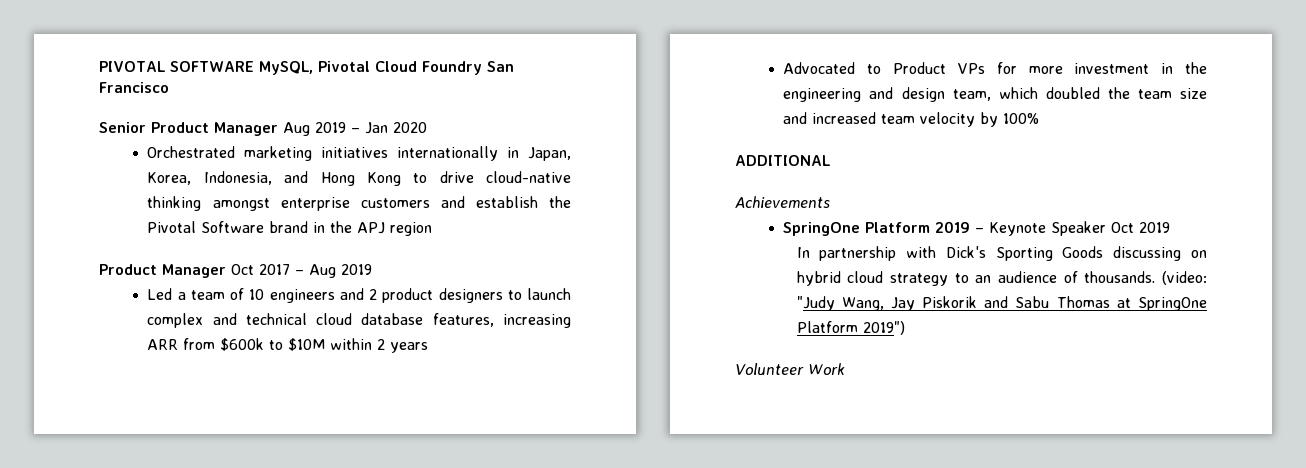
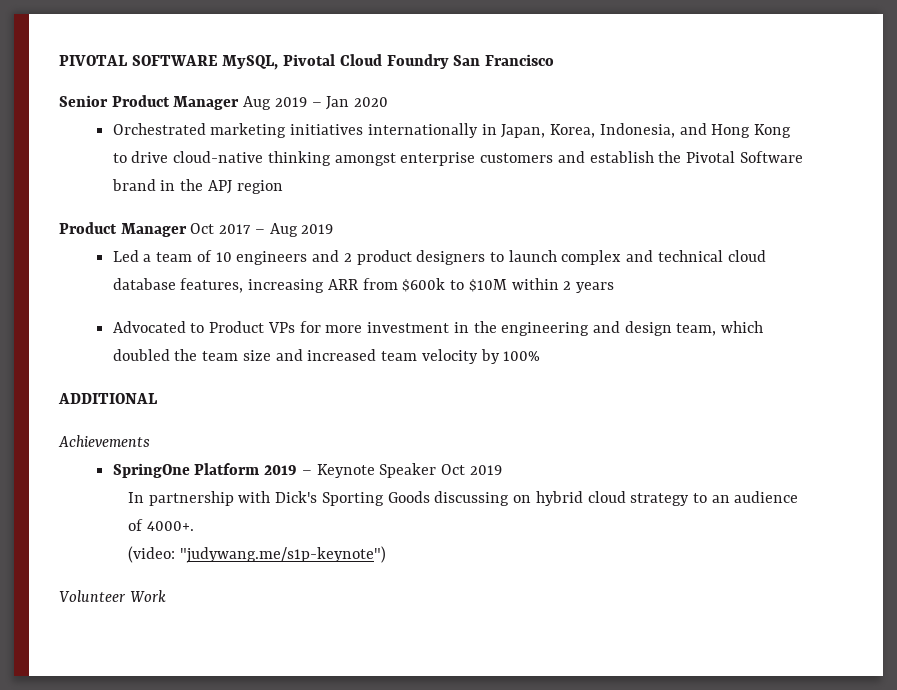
[1084,271,1207,285] [796,296,1207,311] [796,321,905,335] thousands. (video: "Judy Wang, Jay Piskorik and Sabu Thomas at SpringOne Platform 2019") -> [146,521,194,531] [128,546,386,563] 4000+. // (video: "judywang.me/s1p-keynote")

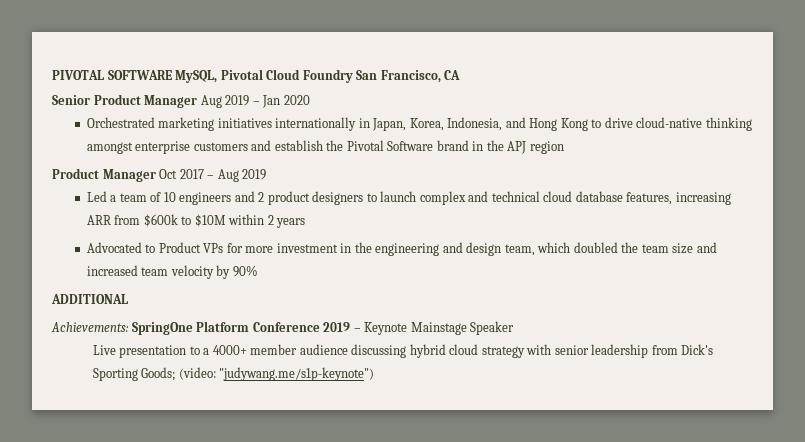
[485,54,555,66] Francisco -> [380,70,461,83] Francisco, CA
[503,351,541,361] 100% -> [232,265,258,277] 90%
[58,435,150,447] Achievements // -> [51,322,129,332] Achievements:
(260, 469) none -> [252,322,320,332] Conference
(375, 471) none -> [410,322,467,335] Mainstage
[441,464,502,475] [128,491,799,506] [128,519,194,531] Oct 2019 // In partnership with Dick's Sporting Goods discussing on hybrid cloud strategy to an audience of 4000+. // -> [92,344,714,358] [92,367,176,381] // Live presentation to a 4000+ member audience discussing hybrid cloud strategy with senior leadership from Dick's Sporting Goods;
[59,590,166,602] // Volunteer Work -> (375, 374) none

